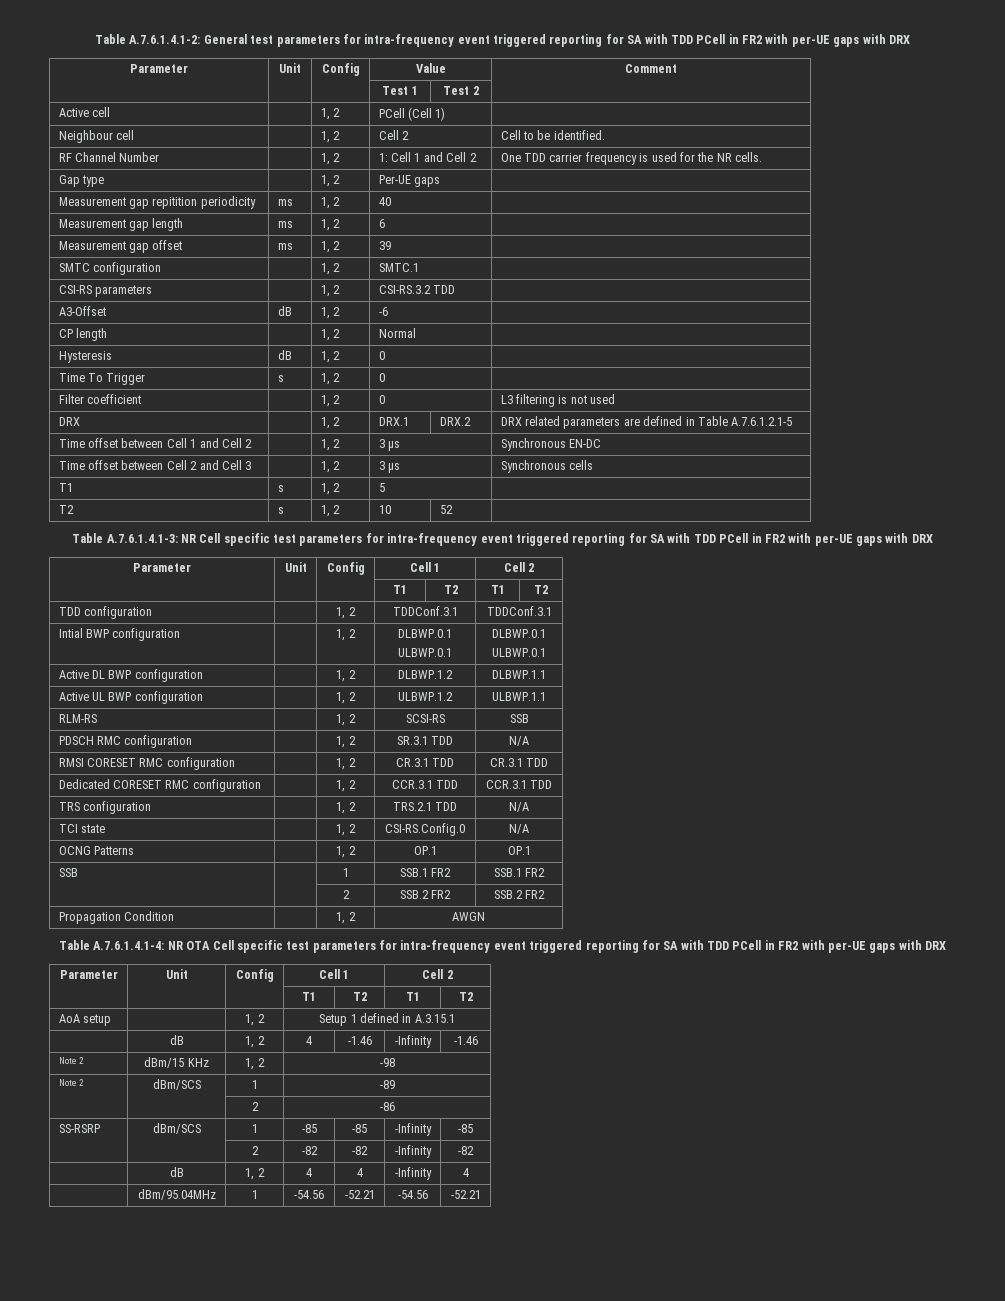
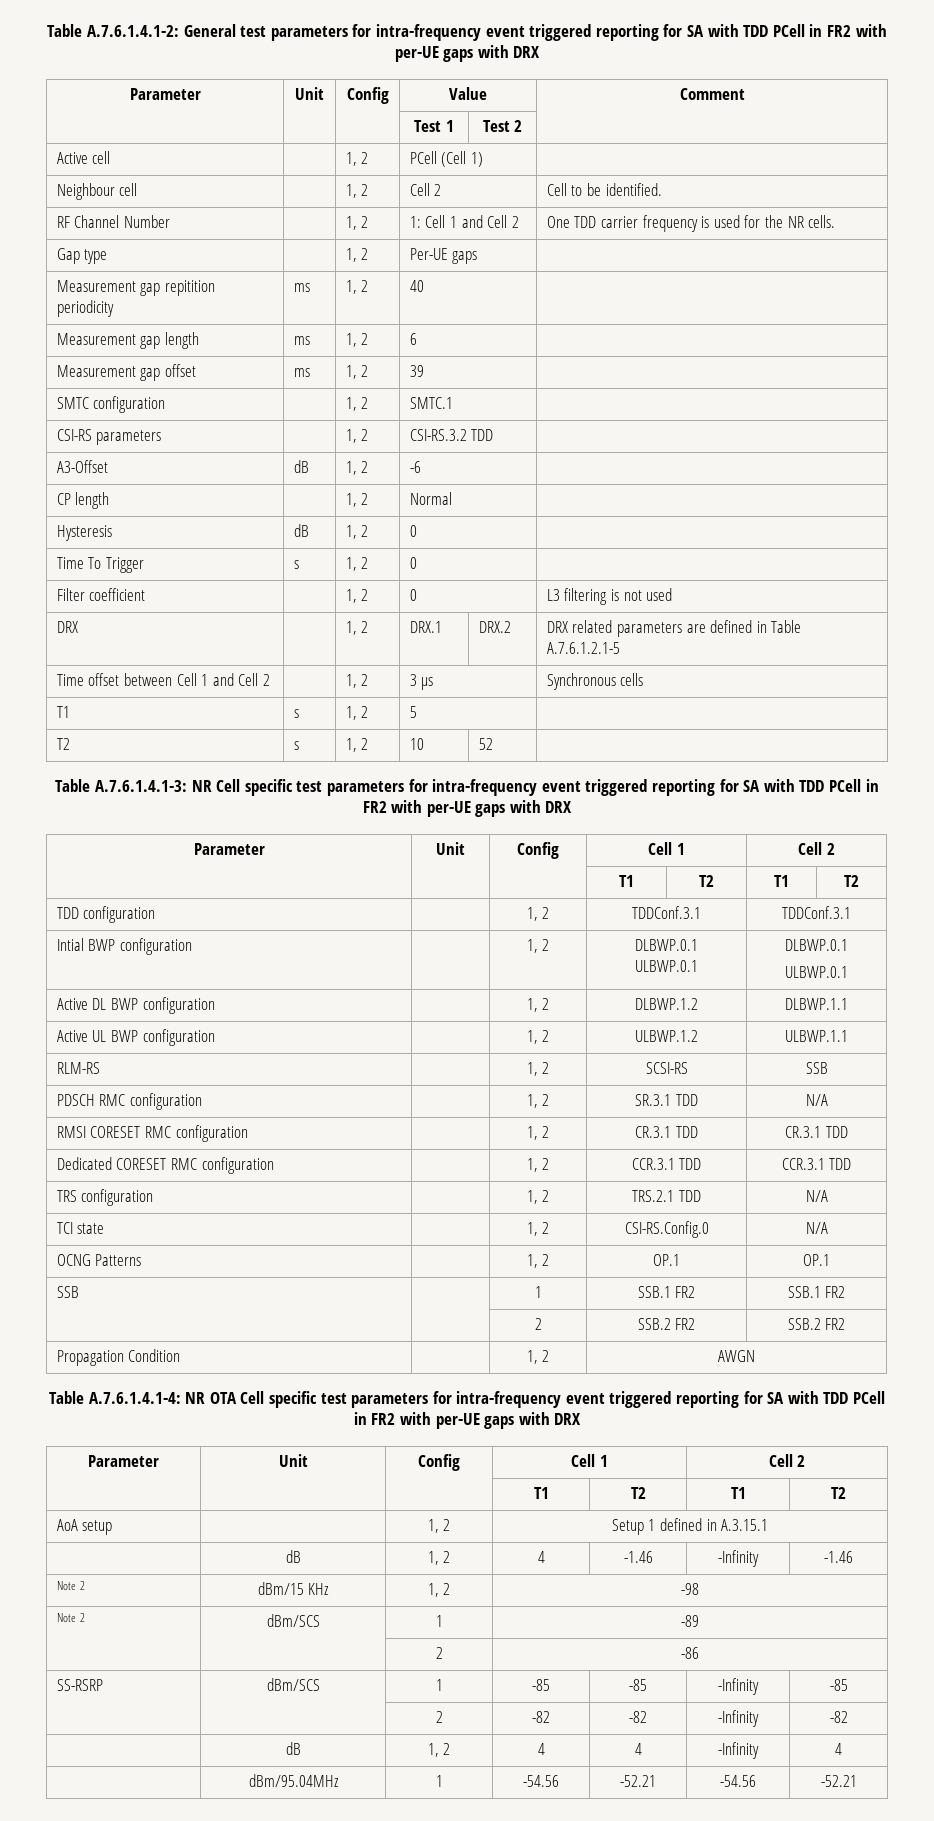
[500,438,602,451] [58,460,252,470] [320,461,341,473] [378,461,401,473] | Synchronous EN-DC // Time offset between Cell 2 and Cell 3 | | 1, 2 | 3 μs -> (434, 683) none

